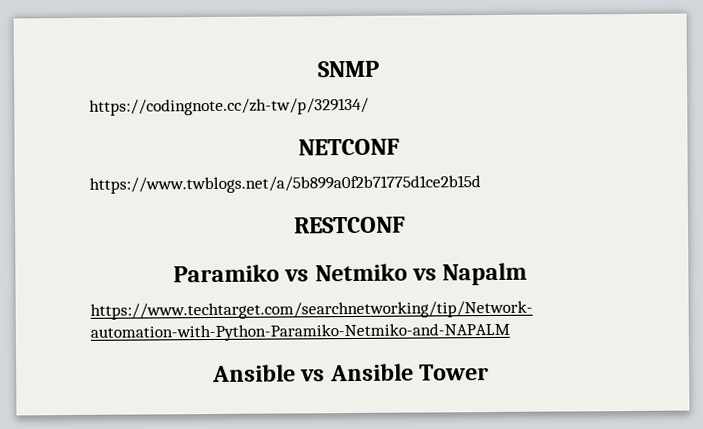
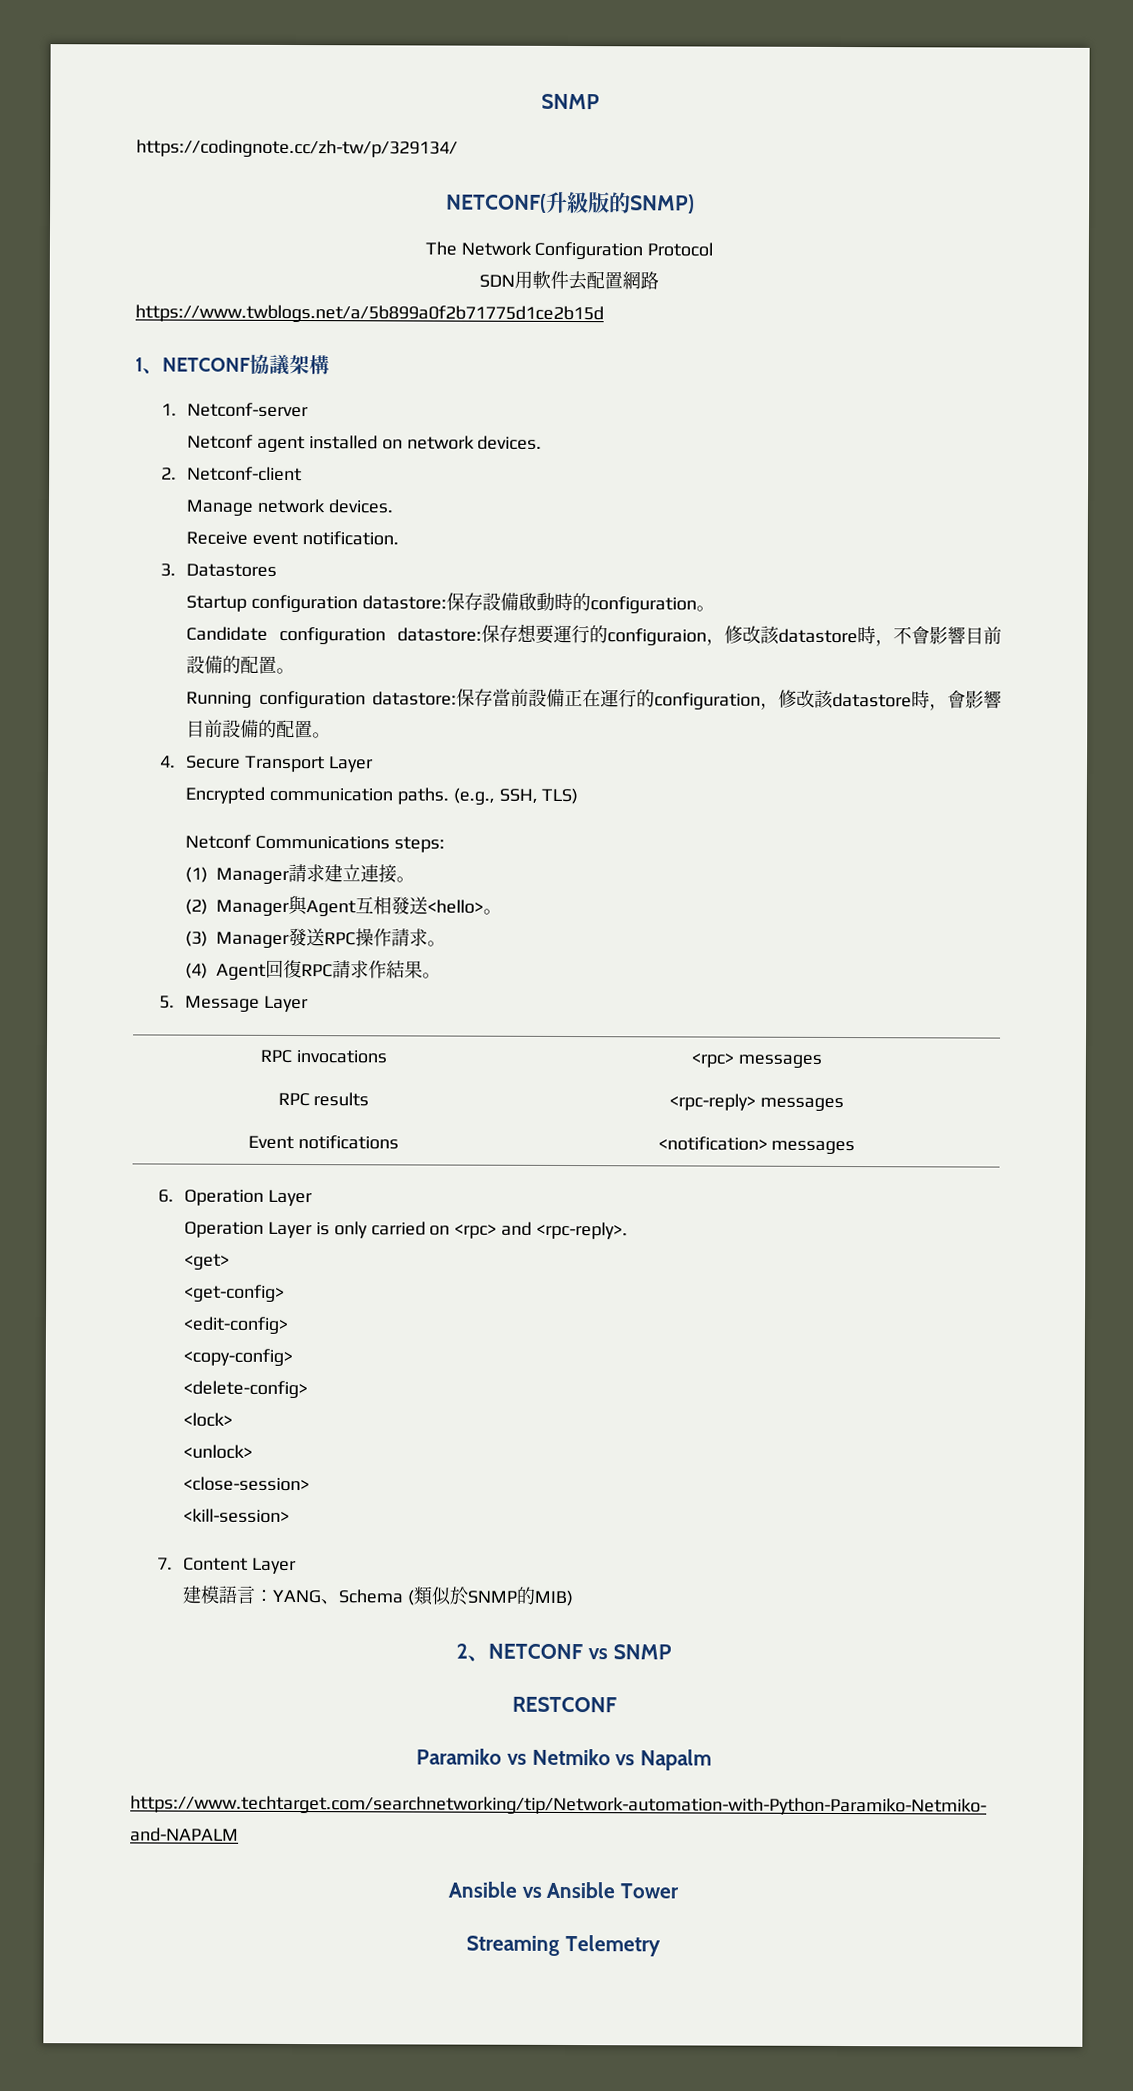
[298,138,400,156] [89,175,481,194] NETCONF // https://www.twblogs.net/a/5b899a0f2b71775d1ce2b15d -> [445,191,695,214] [424,241,714,260] [479,270,659,291] [135,304,604,324] [135,354,330,375] [161,402,310,418] [187,434,543,453] [161,466,303,482] [186,498,394,516] [186,531,399,546] [160,563,278,577] [186,592,715,614] [186,623,1002,647] [186,655,296,675] [186,688,1002,711] [186,719,332,739] [160,755,374,773] [185,786,579,805] [185,834,445,853] [185,863,416,884] [185,894,503,917] [185,927,447,948] [185,959,442,980] [159,995,309,1013] [260,1049,387,1064] [691,1052,822,1068] [277,1092,370,1107] [669,1093,844,1112] [248,1135,399,1150] [657,1136,856,1155] [158,1189,313,1207] [184,1221,628,1240] [184,1253,231,1270] [184,1284,286,1302] [183,1316,290,1334] [183,1348,294,1367] [183,1380,309,1399] [183,1412,234,1427] [183,1444,254,1459] [183,1476,311,1492] [183,1508,291,1523] [157,1557,297,1575] [182,1585,574,1607] [456,1643,672,1662] NETCONF(升級版的SNMP) // The Network Configuration Protocol // SDN用軟件去配置網路 // https://www.twblogs.net/a/5b899a0f2b71775d1ce2b15d // 1、NETCONF協議架構 // 1. Netconf-server // Netconf agent installed on network devices. // 2. Netconf-client // Manage network devices. // Receive event notification. // 3. Datastores // Startup configuration datastore:保存設備啟動時的configuration。 // Candidate configuration datastore:保存想要運行的configuraion，修改該datastore時，不會影響目前設備的配置。 // Running configuration datastore:保存當前設備正在運行的configuration，修改該datastore時，會影響目前設備的配置。 // 4. Secure Transport Layer // Encrypted communication paths. (e.g., SSH, TLS) // Netconf Communications steps: // (1) Manager請求建立連接。 // (2) Manager與Agent互相發送<hello>。 // (3) Manager發送RPC操作請求。 // (4) Agent回復RPC請求作結果。 // 5. Message Layer // RPC invocations | <rpc> messages // RPC results | <rpc-reply> messages // Event notifications | <notification> messages // 6. Operation Layer // Operation Layer is only carried on <rpc> and <rpc-reply>. // <get> // <get-config> // <edit-config> // <copy-config> // <delete-config> // <lock> // <unlock> // <close-session> // <kill-session> // 7. Content Layer // 建模語言：YANG、Schema (類似於SNMP的MIB) // 2、NETCONF vs SNMP
(490, 372) none -> [466,1934,661,1957] // Streaming Telemetry

